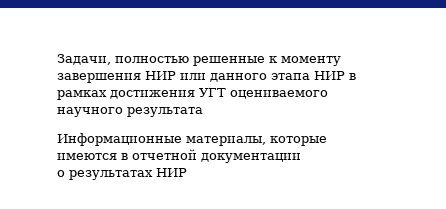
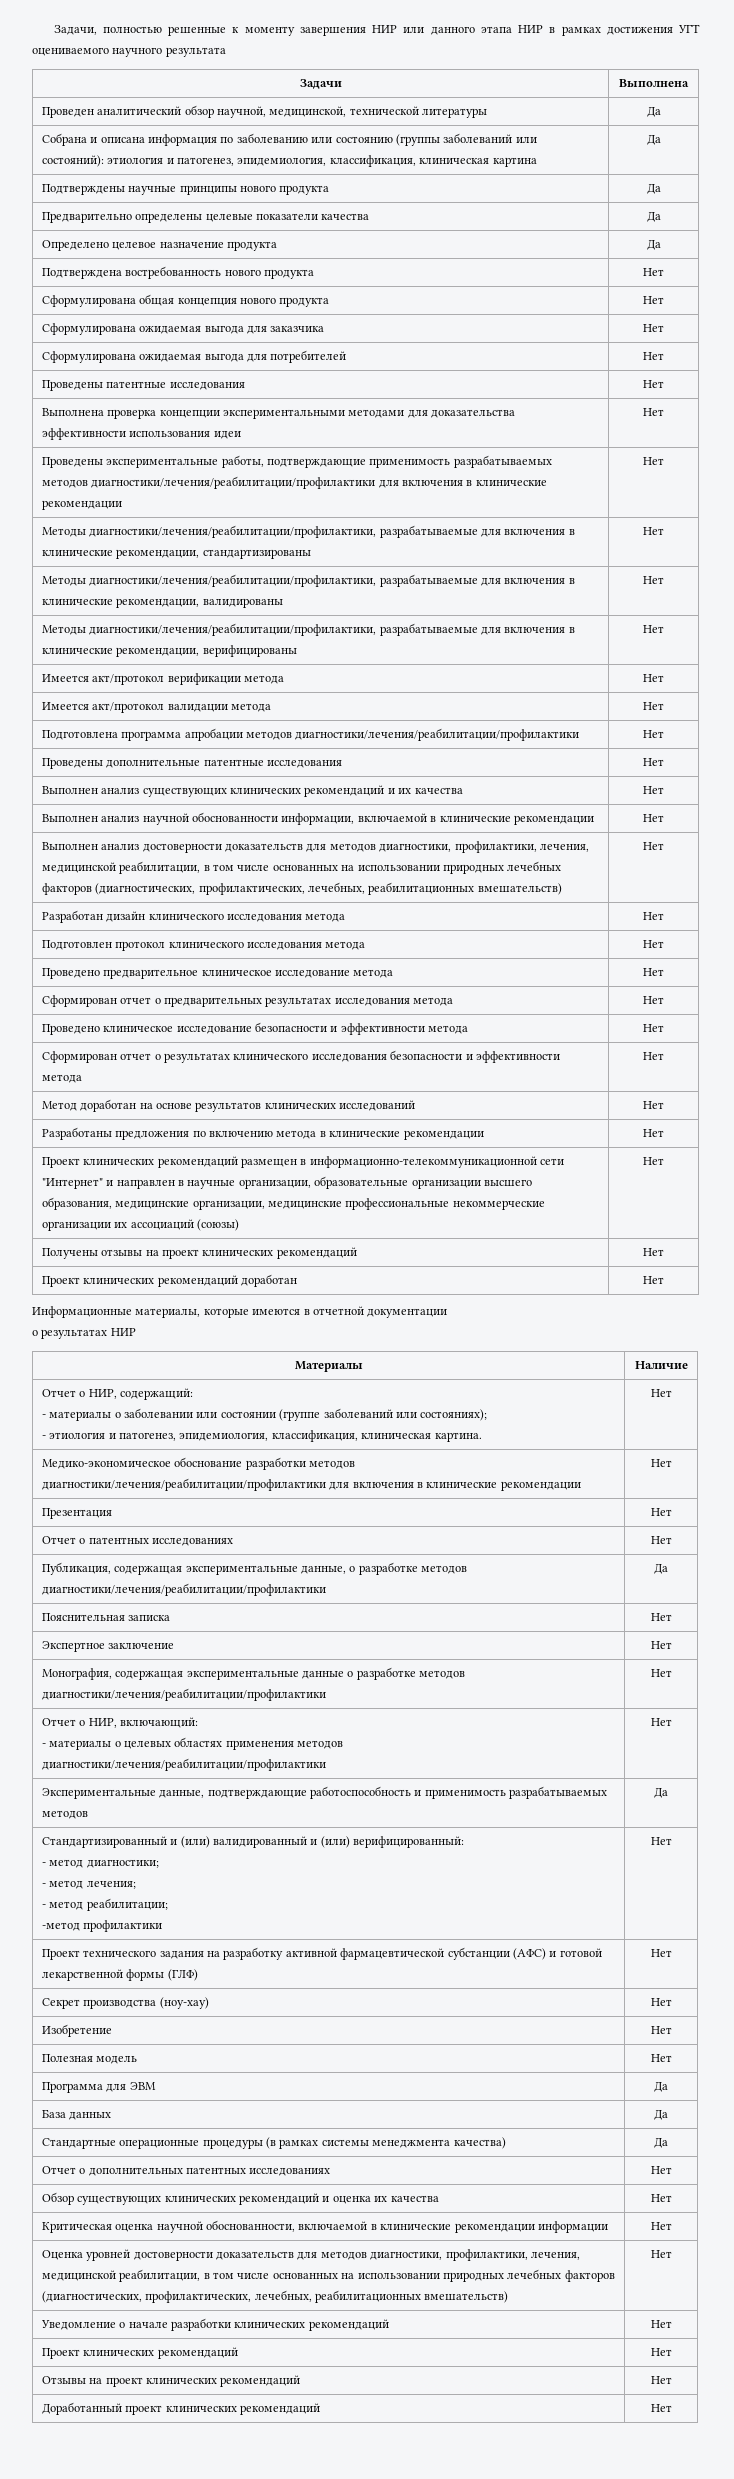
(203, 112) none -> [299,79,342,90] [619,79,689,87] [41,105,488,118] [646,106,661,117] [41,133,537,146] [41,155,537,167] [646,134,661,145] [41,184,330,195] [646,183,661,194] [41,212,370,223] [646,211,661,222] [41,240,278,251] [646,239,661,250] [41,266,315,279] [643,268,664,276] [41,294,330,307] [643,296,664,304] [41,323,325,335] [643,324,664,332] [41,350,347,363] [643,352,664,360] [41,380,245,391] [643,380,664,388] [41,408,516,419] [41,428,241,440] [643,408,664,416] [41,455,552,468] [41,476,547,489] [41,500,122,510] [643,457,664,465] [41,525,575,538] [41,549,311,559] [643,527,664,535] [41,574,575,587] [41,598,283,608] [643,576,664,584] [41,623,575,636] [41,645,297,657] [643,625,664,633] [41,673,285,685] [643,674,664,682] [41,702,272,713] [643,702,664,710] [41,728,580,741] [643,730,664,738] [41,758,343,769] [643,758,664,766] [41,785,463,797] [643,786,664,794] [41,812,594,825] [643,814,664,822] [41,841,589,853] [41,861,562,874] [41,882,562,895] [643,842,664,850] [41,910,346,923] [643,912,664,920] [41,940,366,951] [643,940,664,948] [41,968,394,979] [643,968,664,976] [41,995,454,1007] [643,996,664,1004] [41,1022,469,1035] [643,1024,664,1032] [41,1050,560,1063] [41,1074,82,1083] [643,1052,664,1060] [41,1099,416,1112] [643,1101,664,1109] [41,1127,484,1140] [643,1129,664,1137] [41,1156,565,1168] [41,1176,532,1189] [41,1197,545,1210] [41,1219,240,1231] [643,1157,664,1165] [41,1247,357,1259] [643,1248,664,1256] [41,1274,298,1287] [643,1276,664,1284] // Задачи | Выполнена // Проведен аналитический обзор научной, медицинской, технической литературы | Да // Собрана и описана информация по заболеванию или состоянию (группы заболеваний или состояний): этиология и патогенез, эпидемиология, классификация, клиническая картина | Да // Подтверждены научные принципы нового продукта | Да // Предварительно определены целевые показатели качества | Да // Определено целевое назначение продукта | Да // Подтверждена востребованность нового продукта | Нет // Сформулирована общая концепция нового продукта | Нет // Сформулирована ожидаемая выгода для заказчика | Нет // Сформулирована ожидаемая выгода для потребителей | Нет // Проведены патентные исследования | Нет // Выполнена проверка концепции экспериментальными методами для доказательства эффективности использования идеи | Нет // Проведены экспериментальные работы, подтверждающие применимость разрабатываемых методов диагностики/лечения/реабилитации/профилактики для включения в клинические рекомендации | Нет // Методы диагностики/лечения/реабилитации/профилактики, разрабатываемые для включения в клинические рекомендации, стандартизированы | Нет // Методы диагностики/лечения/реабилитации/профилактики, разрабатываемые для включения в клинические рекомендации, валидированы | Нет // Методы диагностики/лечения/реабилитации/профилактики, разрабатываемые для включения в клинические рекомендации, верифицированы | Нет // Имеется акт/протокол верификации метода | Нет // Имеется акт/протокол валидации метода | Нет // Подготовлена программа апробации методов диагностики/лечения/реабилитации/профилактики | Нет // Проведены дополнительные патентные исследования | Нет // Выполнен анализ существующих клинических рекомендаций и их качества | Нет // Выполнен анализ научной обоснованности информации, включаемой в клинические рекомендации | Нет // Выполнен анализ достоверности доказательств для методов диагностики, профилактики, лечения, медицинской реабилитации, в том числе основанных на использовании природных лечебных факторов (диагностических, профилактических, лечебных, реабилитационных вмешательств) | Нет // Разработан дизайн клинического исследования метода | Нет // Подготовлен протокол клинического исследования метода | Нет // Проведено предварительное клиническое исследование метода | Нет // Сформирован отчет о предварительных результатах исследования метода | Нет // Проведено клиническое исследование безопасности и эффективности метода | Нет // Сформирован отчет о результатах клинического исследования безопасности и эффективности метода | Нет // Метод доработан на основе результатов клинических исследований | Нет // Разработаны предложения по включению метода в клинические рекомендации | Нет // Проект клинических рекомендаций размещен в информационно-телекоммуникационной сети "Интернет" и направлен в научные организации, образовательные организации высшего образования, медицинские организации, медицинские профессиональные некоммерческие организации их ассоциаций (союзы) | Нет // Получены отзывы на проект клинических рекомендаций | Нет // Проект клинических рекомендаций доработан | Нет
(187, 172) none -> [294,1361,363,1372] [634,1361,688,1369] [41,1388,194,1400] [41,1408,488,1421] [41,1430,482,1442] [650,1389,672,1397] [41,1457,356,1470] [41,1478,581,1491] [650,1459,672,1467] [41,1508,112,1519] [650,1508,672,1516] [41,1536,234,1546] [650,1536,672,1544] [41,1562,468,1575] [41,1583,326,1596] [654,1563,668,1574] [41,1613,171,1621] [650,1613,672,1621] [41,1641,175,1652] [650,1641,672,1649] [41,1667,466,1680] [41,1688,326,1701] [650,1669,672,1677] [41,1717,199,1728] [41,1737,344,1750] [41,1758,326,1771] [650,1718,672,1726] [41,1786,608,1799] [41,1810,88,1819] [654,1787,668,1798] [41,1836,465,1848] [41,1859,159,1868] [41,1880,136,1889] [41,1898,168,1911] [41,1920,163,1932] [650,1837,672,1845] [41,1947,602,1960] [41,1969,198,1981] [650,1949,672,1957] [41,1997,209,2009] [650,1998,672,2006] [41,2024,112,2037] [650,2026,672,2034] [41,2054,138,2064] [650,2054,672,2062] [41,2082,156,2093] [654,2081,668,2092] [41,2109,112,2120] [654,2109,668,2120] [41,2137,506,2149] [654,2137,668,2148] [41,2166,331,2176] [650,2166,672,2174] [41,2192,439,2205] [650,2194,672,2202] [41,2220,608,2233] [650,2222,672,2230] [41,2249,580,2261] [41,2269,615,2282] [41,2290,509,2303] [650,2250,672,2258] [40,2318,389,2331] [650,2320,672,2328] [41,2347,238,2359] [650,2348,672,2356] [41,2375,301,2387] [650,2376,672,2384] [41,2402,321,2415] [650,2404,672,2412] // Материалы | Наличие // Отчет о НИР, содержащий: // - материалы о заболевании или состоянии (группе заболеваний или состояниях); // - этиология и патогенез, эпидемиология, классификация, клиническая картина. | Нет // Медико-экономическое обоснование разработки методов диагностики/лечения/реабилитации/профилактики для включения в клинические рекомендации | Нет // Презентация | Нет // Отчет о патентных исследованиях | Нет // Публикация, содержащая экспериментальные данные, о разработке методов диагностики/лечения/реабилитации/профилактики | Да // Пояснительная записка | Нет // Экспертное заключение | Нет // Монография, содержащая экспериментальные данные о разработке методов диагностики/лечения/реабилитации/профилактики | Нет // Отчет о НИР, включающий: // - материалы о целевых областях применения методов диагностики/лечения/реабилитации/профилактики | Нет // Экспериментальные данные, подтверждающие работоспособность и применимость разрабатываемых методов | Да // Стандартизированный и (или) валидированный и (или) верифицированный: // - метод диагностики; // - метод лечения; // - метод реабилитации; // -метод профилактики | Нет // Проект технического задания на разработку активной фармацевтической субстанции (АФС) и готовой лекарственной формы (ГЛФ) | Нет // Секрет производства (ноу-хау) | Нет // Изобретение | Нет // Полезная модель | Нет // Программа для ЭВМ | Да // База данных | Да // Стандартные операционные процедуры (в рамках системы менеджмента качества) | Да // Отчет о дополнительных патентных исследованиях | Нет // Обзор существующих клинических рекомендаций и оценка их качества | Нет // Критическая оценка научной обоснованности, включаемой в клинические рекомендации информации | Нет // Оценка уровней достоверности доказательств для методов диагностики, профилактики, лечения, медицинской реабилитации, в том числе основанных на использовании природных лечебных факторов (диагностических, профилактических, лечебных, реабилитационных вмешательств) | Нет // Уведомление о начале разработки клинических рекомендаций | Нет // Проект клинических рекомендаций | Нет // Отзывы на проект клинических рекомендаций | Нет // Доработанный проект клинических рекомендаций | Нет

